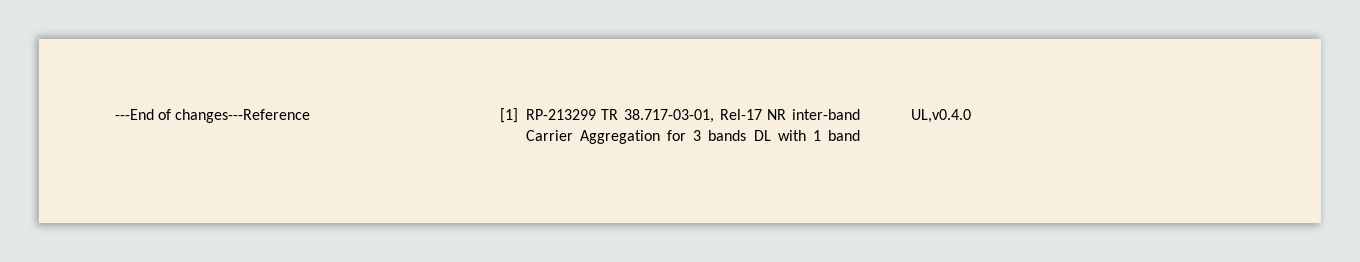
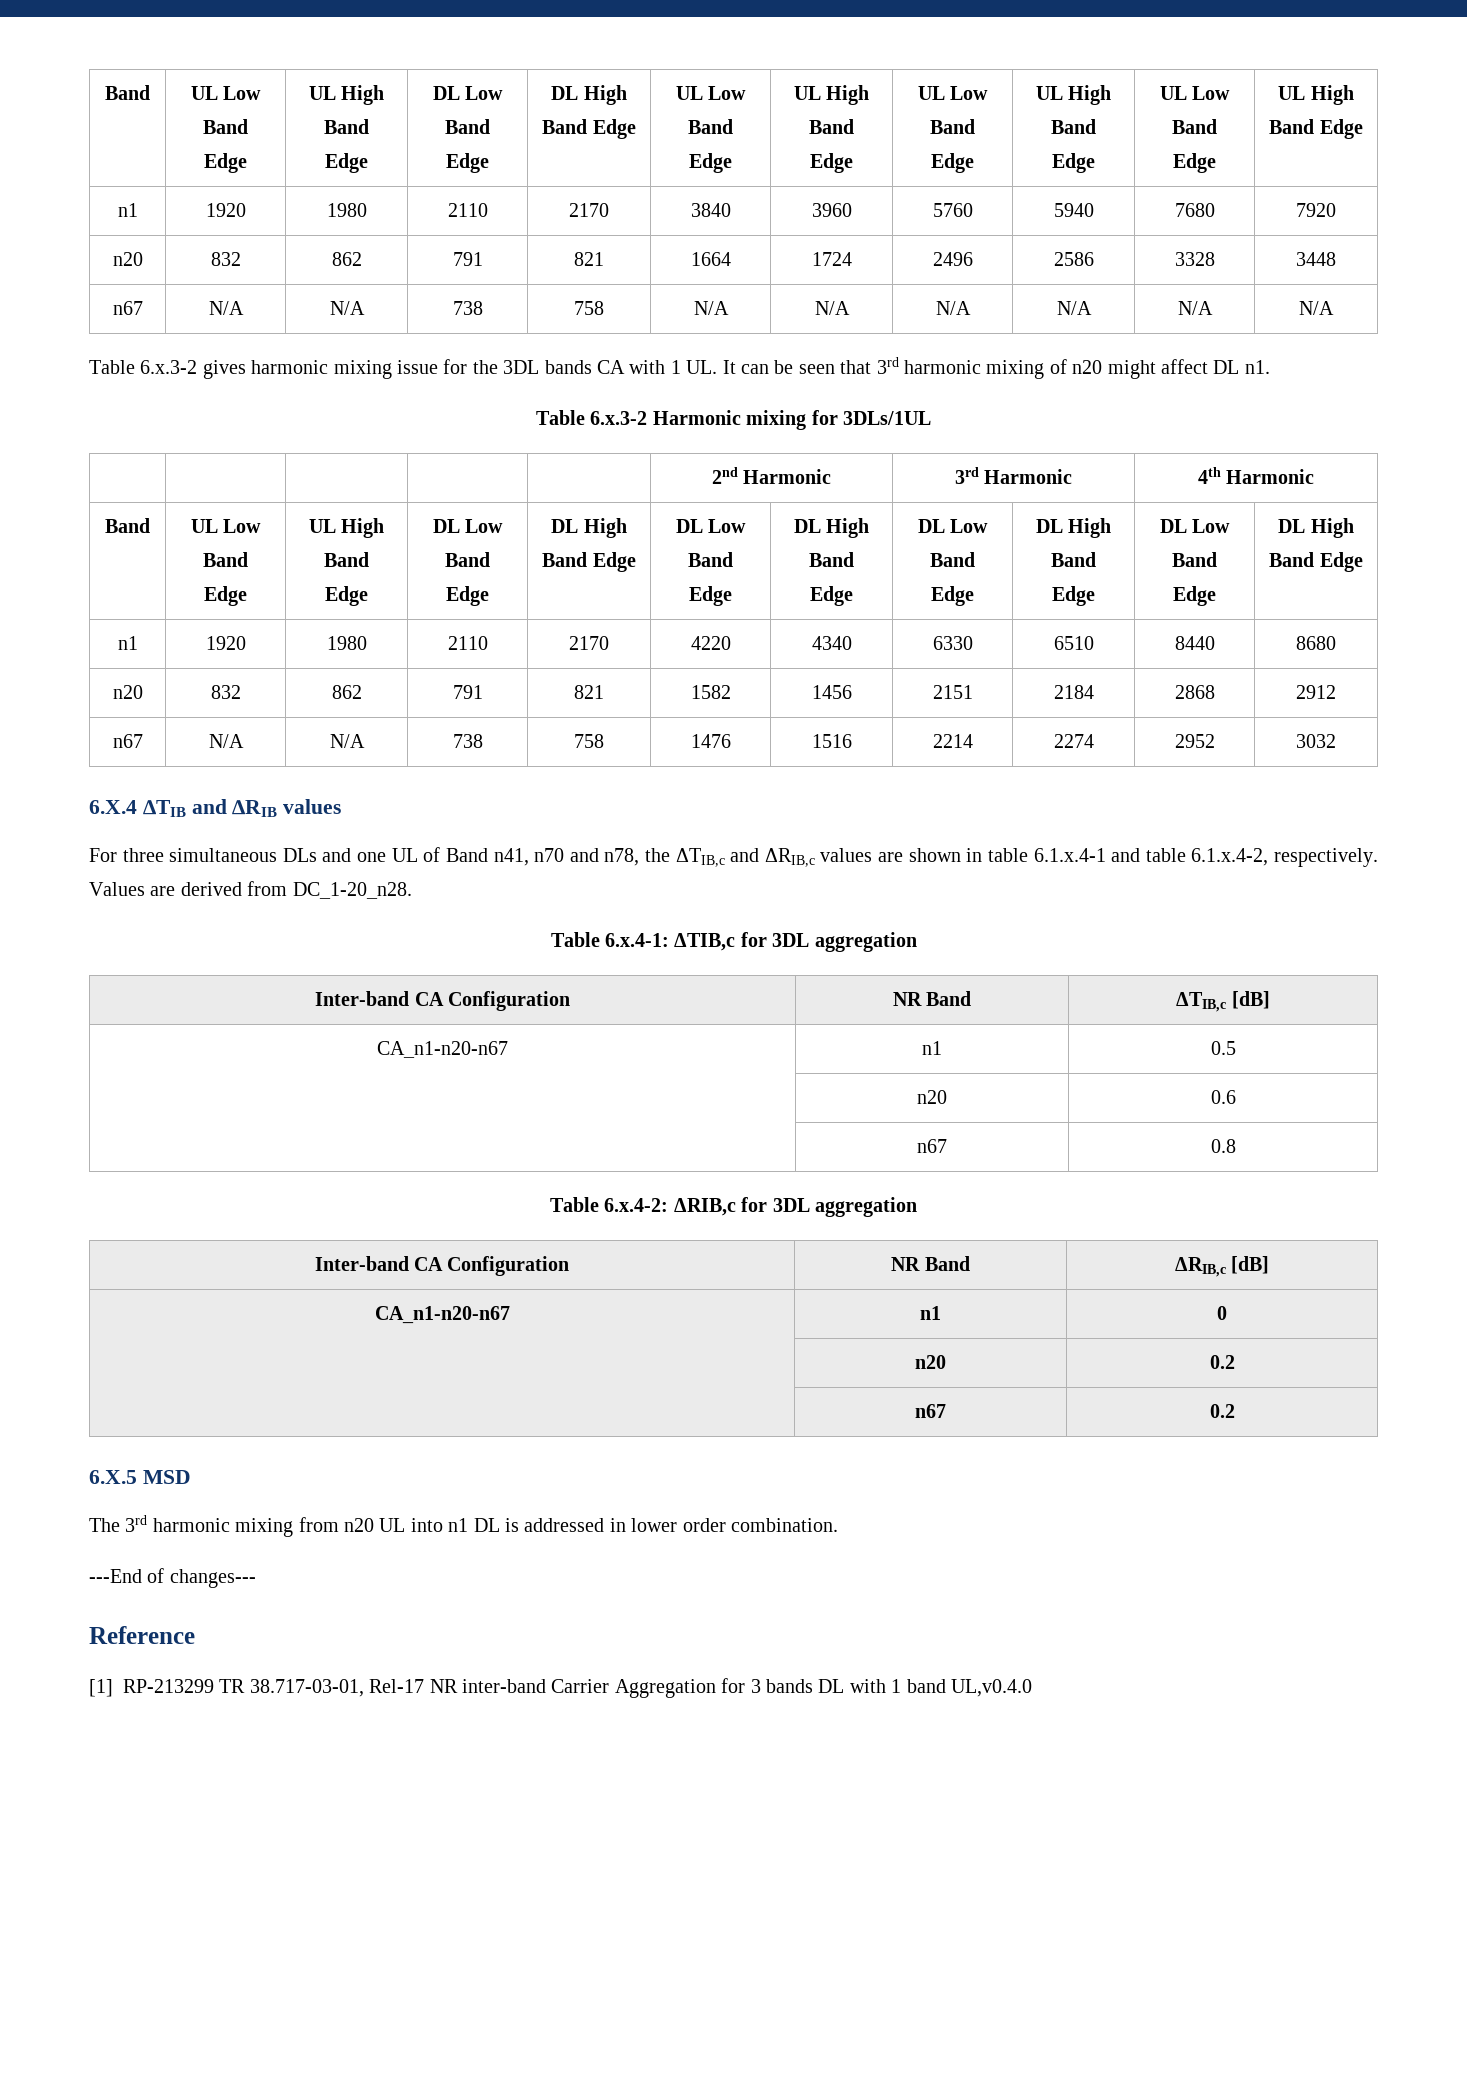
[115,109,311,123] ---End of changes---Reference -> [105,85,150,100] [190,86,262,100] [203,119,248,134] [204,153,247,173] [308,85,385,105] [324,119,369,134] [325,153,368,173] [432,86,504,100] [444,119,490,134] [445,153,489,173] [551,85,627,105] [542,119,636,139] [675,86,747,100] [688,119,733,134] [689,153,732,173] [793,85,870,105] [809,119,854,134] [810,153,853,173] [917,86,989,100] [930,119,975,134] [931,153,974,173] [1035,85,1112,105] [1051,119,1096,134] [1052,153,1095,173] [1159,86,1231,100] [1172,119,1217,134] [1173,153,1216,173] [1278,85,1354,105] [1269,119,1363,139] [117,203,138,217] [205,203,246,217] [326,203,367,217] [447,203,488,217] [569,203,609,217] [690,203,731,217] [811,203,852,217] [932,203,973,217] [1053,203,1094,217] [1174,203,1215,217] [1296,203,1336,217] [112,252,143,266] [210,252,241,266] [331,252,362,266] [452,252,483,266] [574,252,604,266] [690,252,731,266] [811,252,852,266] [932,252,973,266] [1053,252,1094,266] [1174,252,1215,266] [1296,252,1336,266] [112,301,143,315] [208,301,244,315] [329,301,365,315] [452,301,483,315] [574,301,604,315] [693,301,729,315] [814,301,850,315] [935,301,971,315] [1056,301,1092,315] [1177,301,1213,315] [1299,301,1334,315] [89,357,1270,379] [536,410,931,430] [711,467,832,484] [954,467,1073,484] [1197,467,1315,484] [105,518,150,533] [190,519,262,533] [203,552,248,567] [204,586,247,606] [308,518,385,538] [324,552,369,567] [325,586,368,606] [432,519,504,533] [444,552,490,567] [445,586,489,606] [551,518,627,538] [542,552,636,572] [675,519,747,533] [688,552,733,567] [689,586,732,606] [793,518,870,538] [809,552,854,567] [810,586,853,606] [917,519,989,533] [930,552,975,567] [931,586,974,606] [1035,518,1112,538] [1051,552,1096,567] [1052,586,1095,606] [1159,519,1231,533] [1172,552,1217,567] [1173,586,1216,606] [1278,518,1354,538] [1269,552,1363,572] [117,636,138,650] [205,636,246,650] [326,636,367,650] [447,636,488,650] [569,636,609,650] [690,636,731,650] [811,636,852,650] [932,636,973,650] [1053,636,1094,650] [1174,636,1215,650] [1296,636,1336,650] [112,685,143,699] [210,685,241,699] [331,685,362,699] [452,685,483,699] [574,685,604,699] [690,685,731,699] [811,685,852,699] [932,685,973,699] [1053,685,1094,699] [1174,685,1215,699] [1296,685,1336,699] [112,734,143,748] [208,734,244,748] [329,734,365,748] [452,734,483,748] [574,734,604,748] [690,734,731,748] [811,734,852,748] [932,734,973,748] [1053,734,1094,748] [1174,734,1215,748] [1296,734,1336,748] [89,799,342,817] [89,847,1378,867] [89,881,412,899] [550,932,917,952] [315,991,570,1011] [892,991,972,1006] [1176,991,1270,1012] [377,1041,508,1058] [922,1041,942,1055] [1210,1041,1236,1055] [917,1090,947,1104] [1210,1090,1236,1104] [917,1139,947,1153] [1210,1139,1236,1153] [550,1197,917,1217] [314,1256,570,1276] [891,1256,970,1271] [1174,1256,1270,1277] [374,1306,510,1324] [920,1306,941,1320] [1217,1306,1227,1320] [915,1355,946,1369] [1209,1355,1235,1369] [915,1404,946,1418] [1209,1404,1235,1418] [89,1470,191,1484] [89,1515,838,1537] [89,1568,256,1588] [89,1626,195,1644] Band | UL Low Band Edge | UL High Band Edge | DL Low Band Edge | DL High Band Edge | UL Low Band Edge | UL High Band Edge | UL Low Band Edge | UL High Band Edge | UL Low Band Edge | UL High Band Edge // n1 | 1920 | 1980 | 2110 | 2170 | 3840 | 3960 | 5760 | 5940 | 7680 | 7920 // n20 | 832 | 862 | 791 | 821 | 1664 | 1724 | 2496 | 2586 | 3328 | 3448 // n67 | N/A | N/A | 738 | 758 | N/A | N/A | N/A | N/A | N/A | N/A // Table 6.x.3-2 gives harmonic mixing issue for the 3DL bands CA with 1 UL. It can be seen that 3rd harmonic mixing of n20 might affect DL n1. // Table 6.x.3-2 Harmonic mixing for 3DLs/1UL // | | | | | 2nd Harmonic | 3rd Harmonic | 4th Harmonic // Band | UL Low Band Edge | UL High Band Edge | DL Low Band Edge | DL High Band Edge | DL Low Band Edge | DL High Band Edge | DL Low Band Edge | DL High Band Edge | DL Low Band Edge | DL High Band Edge // n1 | 1920 | 1980 | 2110 | 2170 | 4220 | 4340 | 6330 | 6510 | 8440 | 8680 // n20 | 832 | 862 | 791 | 821 | 1582 | 1456 | 2151 | 2184 | 2868 | 2912 // n67 | N/A | N/A | 738 | 758 | 1476 | 1516 | 2214 | 2274 | 2952 | 3032 // 6.X.4 ∆TIB and ∆RIB values // For three simultaneous DLs and one UL of Band n41, n70 and n78, the ΔTIB,c and ΔRIB,c values are shown in table 6.1.x.4-1 and table 6.1.x.4-2, respectively. Values are derived from DC_1-20_n28. // Table 6.x.4-1: ΔTIB,c for 3DL aggregation // Inter-band CA Configuration | NR Band | ΔTIB,c [dB] // CA_n1-n20-n67 | n1 | 0.5 // | n20 | 0.6 // | n67 | 0.8 // Table 6.x.4-2: ΔRIB,c for 3DL aggregation // Inter-band CA Configuration | NR Band | ΔRIB,c [dB] // CA_n1-n20-n67 | n1 | 0 // | n20 | 0.2 // | n67 | 0.2 // 6.X.5 MSD // The 3rd harmonic mixing from n20 UL into n1 DL is addressed in lower order combination. // ---End of changes--- // Reference

